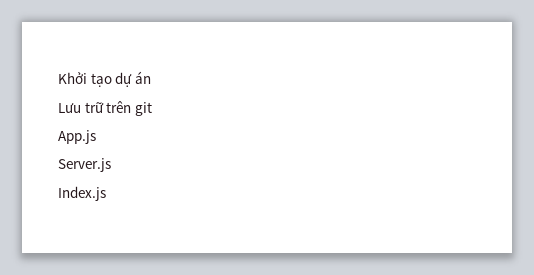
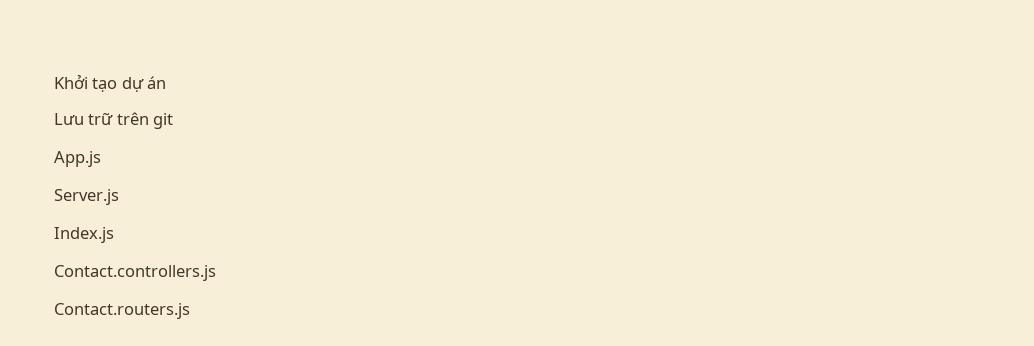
(106, 193) none -> [54,265,216,281] [54,303,190,319] // Contact.controllers.js // Contact.routers.js

